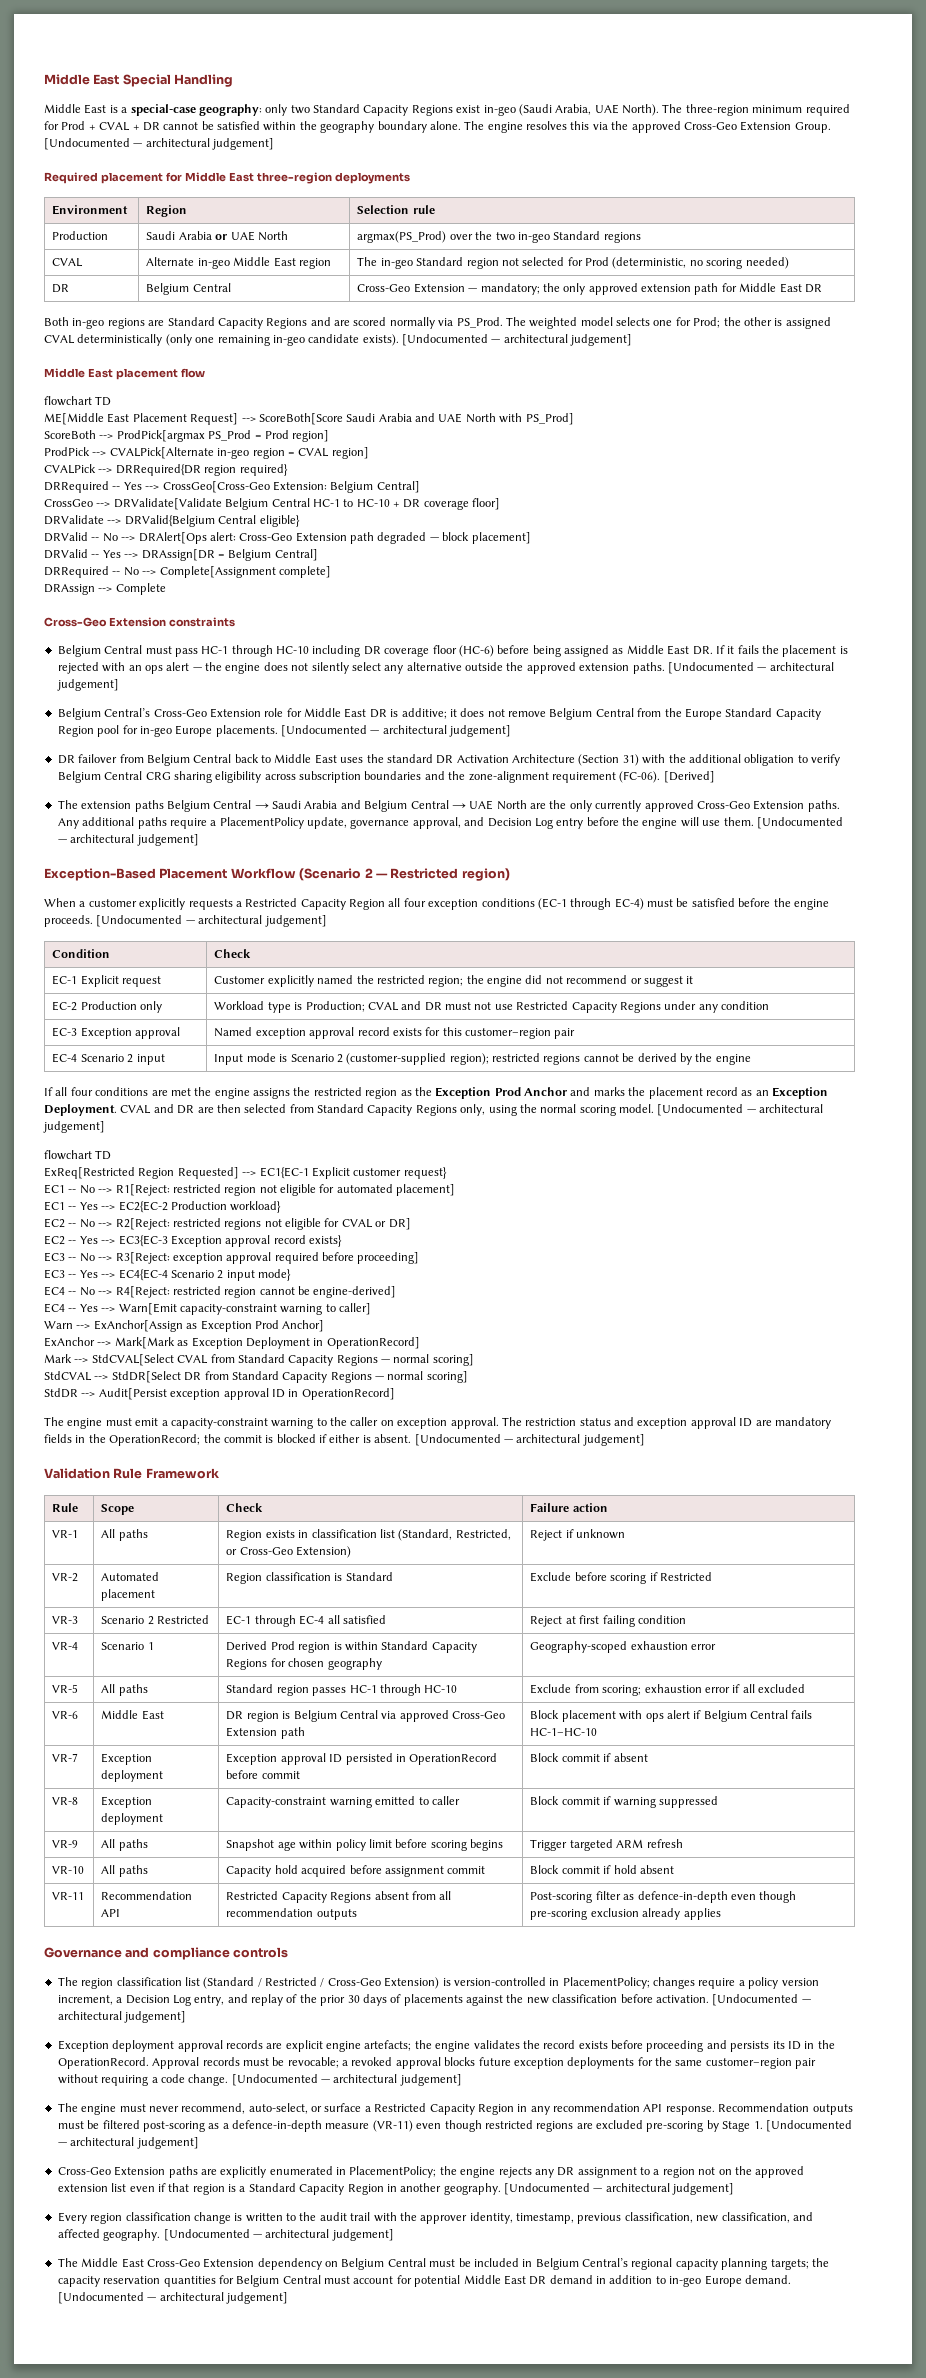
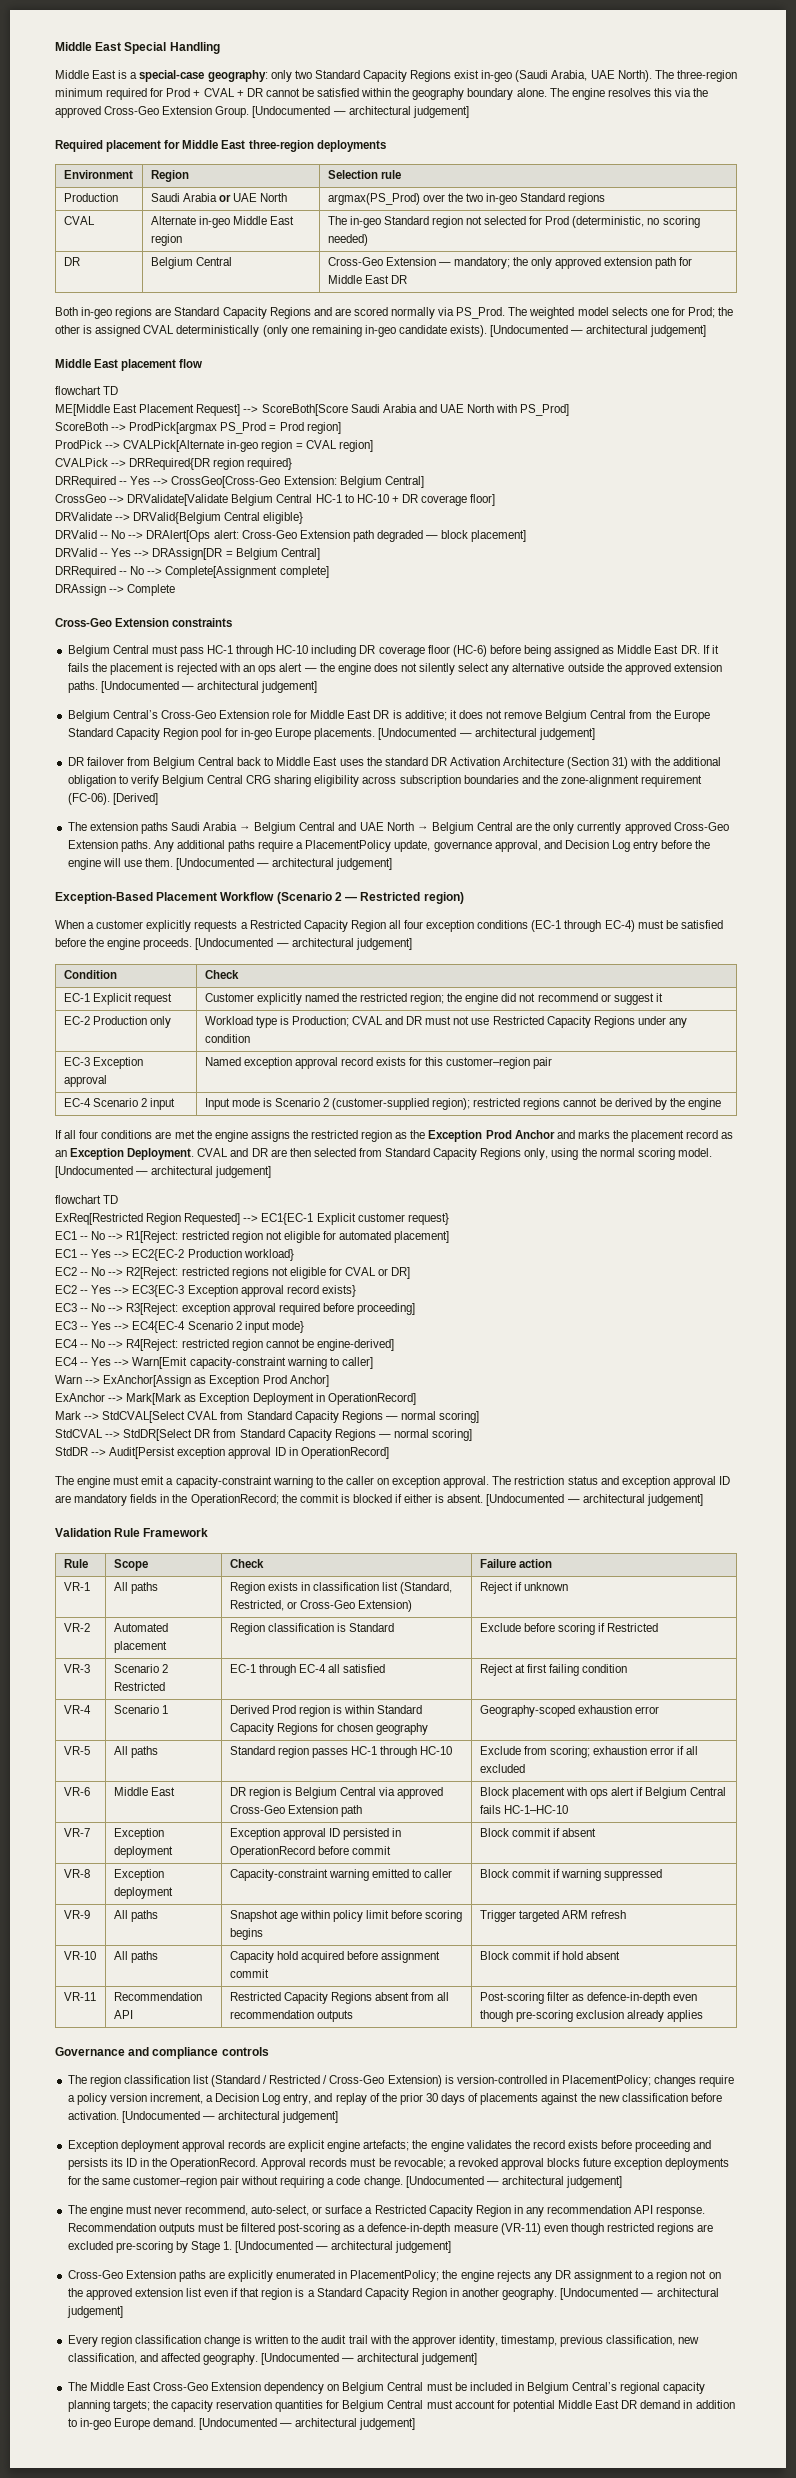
[166,800,527,812] Belgium Central → Saudi Arabia and Belgium Central → UAE North -> [170,822,514,834] Saudi Arabia → Belgium Central and UAE North → Belgium Central

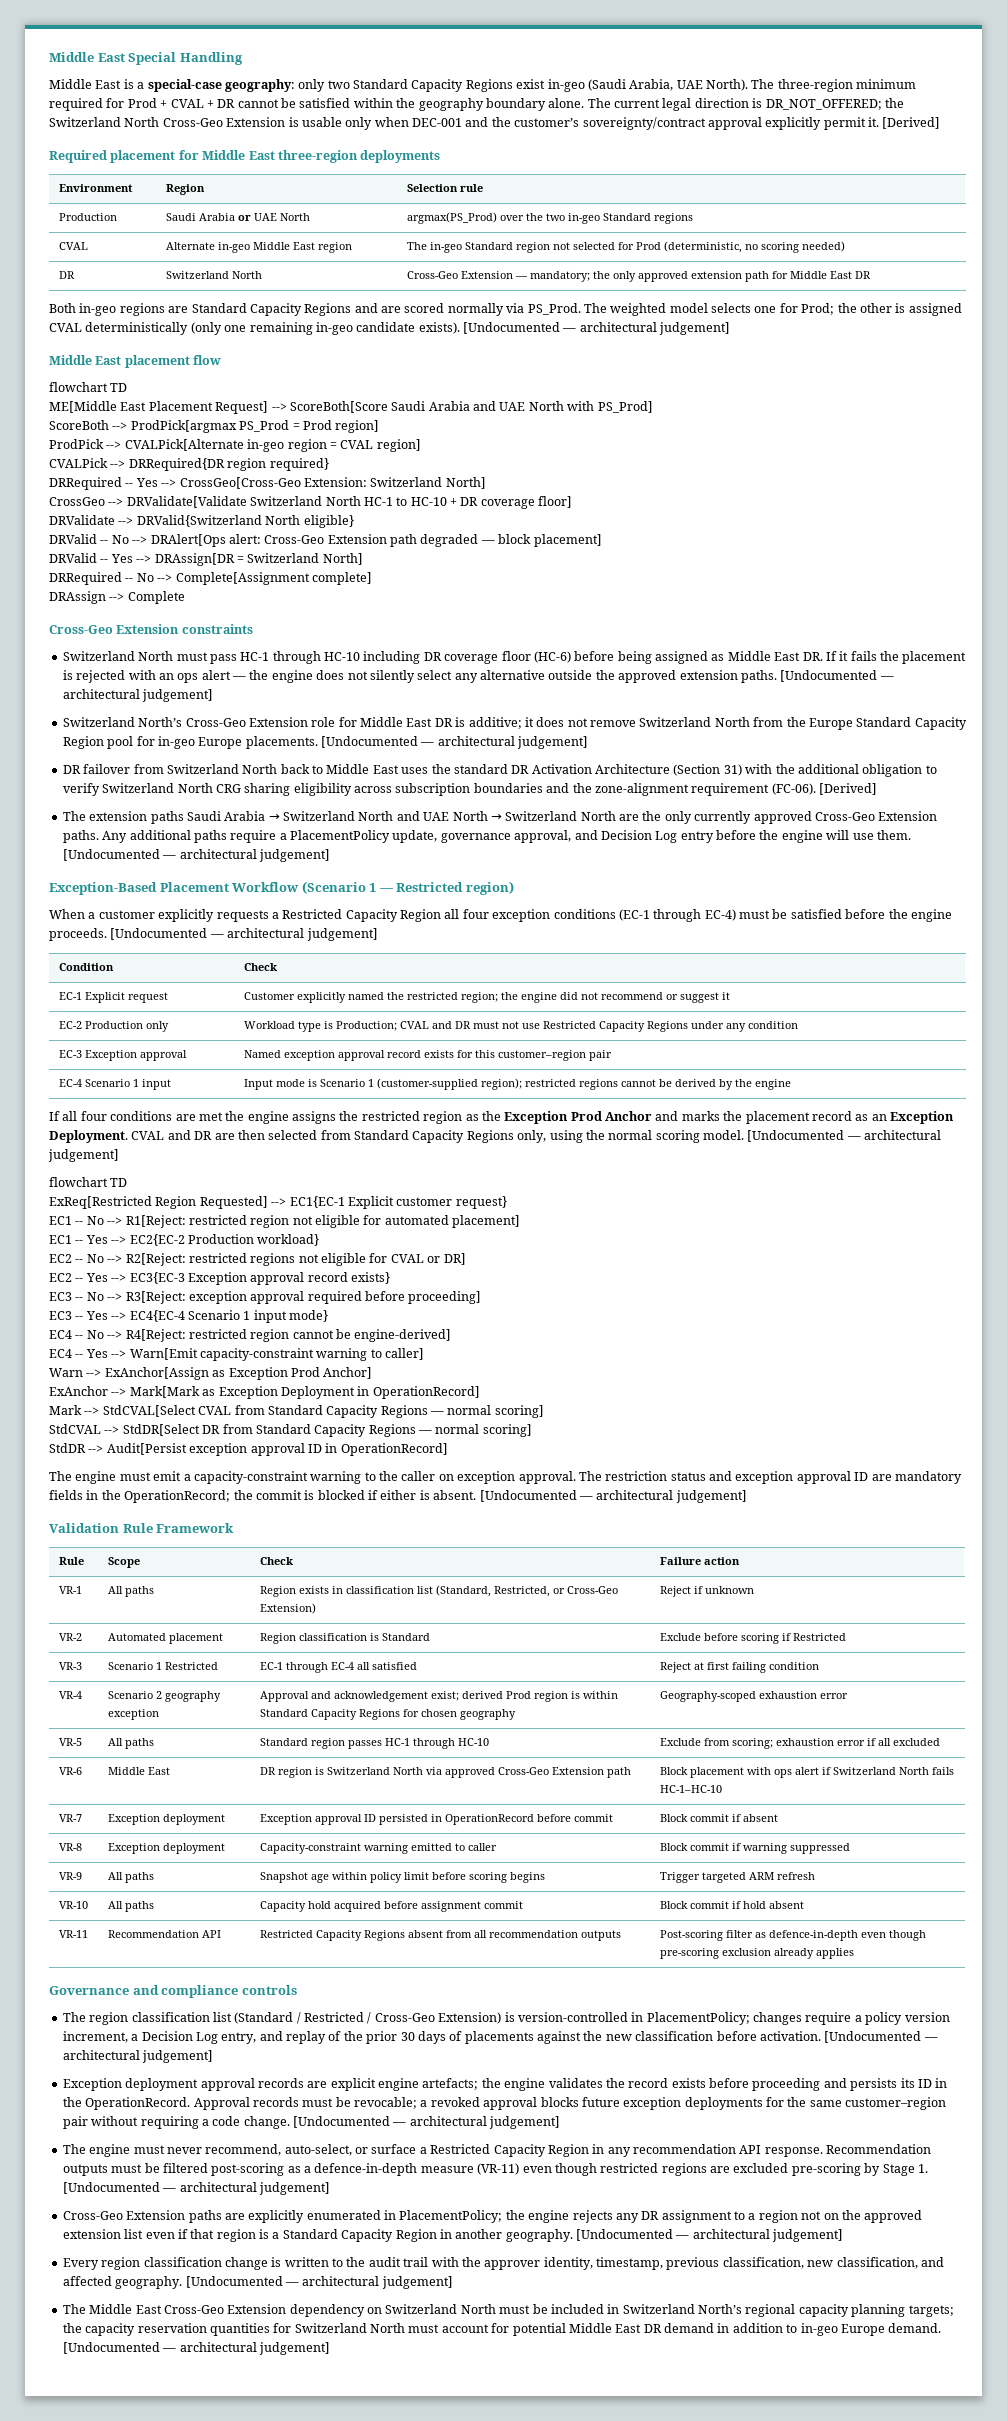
[571,88,709,100] [55,106,469,118] engine resolves this via the approved Cross-Geo Extension Group. [Undocumented — architectural judgement] -> [614,98,904,111] [49,117,941,130] current legal direction is DR_NOT_OFFERED; the Switzerland North Cross-Geo Extension is usable only when DEC-001 and the customer’s sovereignty/contract approval explicitly permit it. [Derived]
[150,257,232,269] Belgium Central -> [165,271,262,279] Switzerland North
[339,476,424,488] Belgium Central] -> [370,477,486,489] Switzerland North]
[231,494,313,506] Belgium Central -> [250,496,361,506] Switzerland North
[133,512,261,524] DRValid{Belgium Central -> [136,515,301,527] DRValid{Switzerland North
[235,548,320,560] Belgium Central] -> [247,553,363,565] Switzerland North]
[67,645,149,657] Belgium Central -> [62,651,174,661] Switzerland North
[67,710,158,722] Belgium Central’s -> [62,717,183,727] Switzerland North’s
[545,710,627,722] Belgium Central -> [639,717,750,727] Switzerland North
[152,757,235,769] Belgium Central -> [166,764,278,774] Switzerland North
[161,775,244,787] Belgium Central -> [102,783,213,793] Switzerland North
[254,822,336,834] Belgium Central -> [283,811,394,821] Switzerland North
[431,822,514,834] Belgium Central -> [505,811,616,821] Switzerland North
[334,892,342,901] 2 -> [369,883,377,892] 1
[140,1098,147,1107] 2 -> [132,1079,139,1087] 1
[322,1098,329,1107] 2 -> [367,1079,374,1087] 1
[235,1321,242,1330] 2 -> [243,1311,251,1320] 1
[161,1664,168,1673] 2 -> [155,1662,162,1670] 1
[161,1705,168,1714] [229,1705,269,1714] 1 | Derived -> [155,1691,221,1702] [107,1709,159,1720] [259,1691,503,1702] 2 geography exception | Approval and acknowledgement exist; derived
[294,1787,376,1799] Belgium Central -> [326,1767,423,1775] Switzerland North
[645,1787,727,1799] Belgium Central -> [832,1767,929,1775] Switzerland North
[342,2382,424,2394] Belgium Central -> [385,2304,496,2314] Switzerland North
[527,2382,618,2394] Belgium Central’s -> [622,2304,742,2314] Switzerland North’s
[342,2400,424,2412] Belgium Central -> [294,2323,405,2333] Switzerland North

